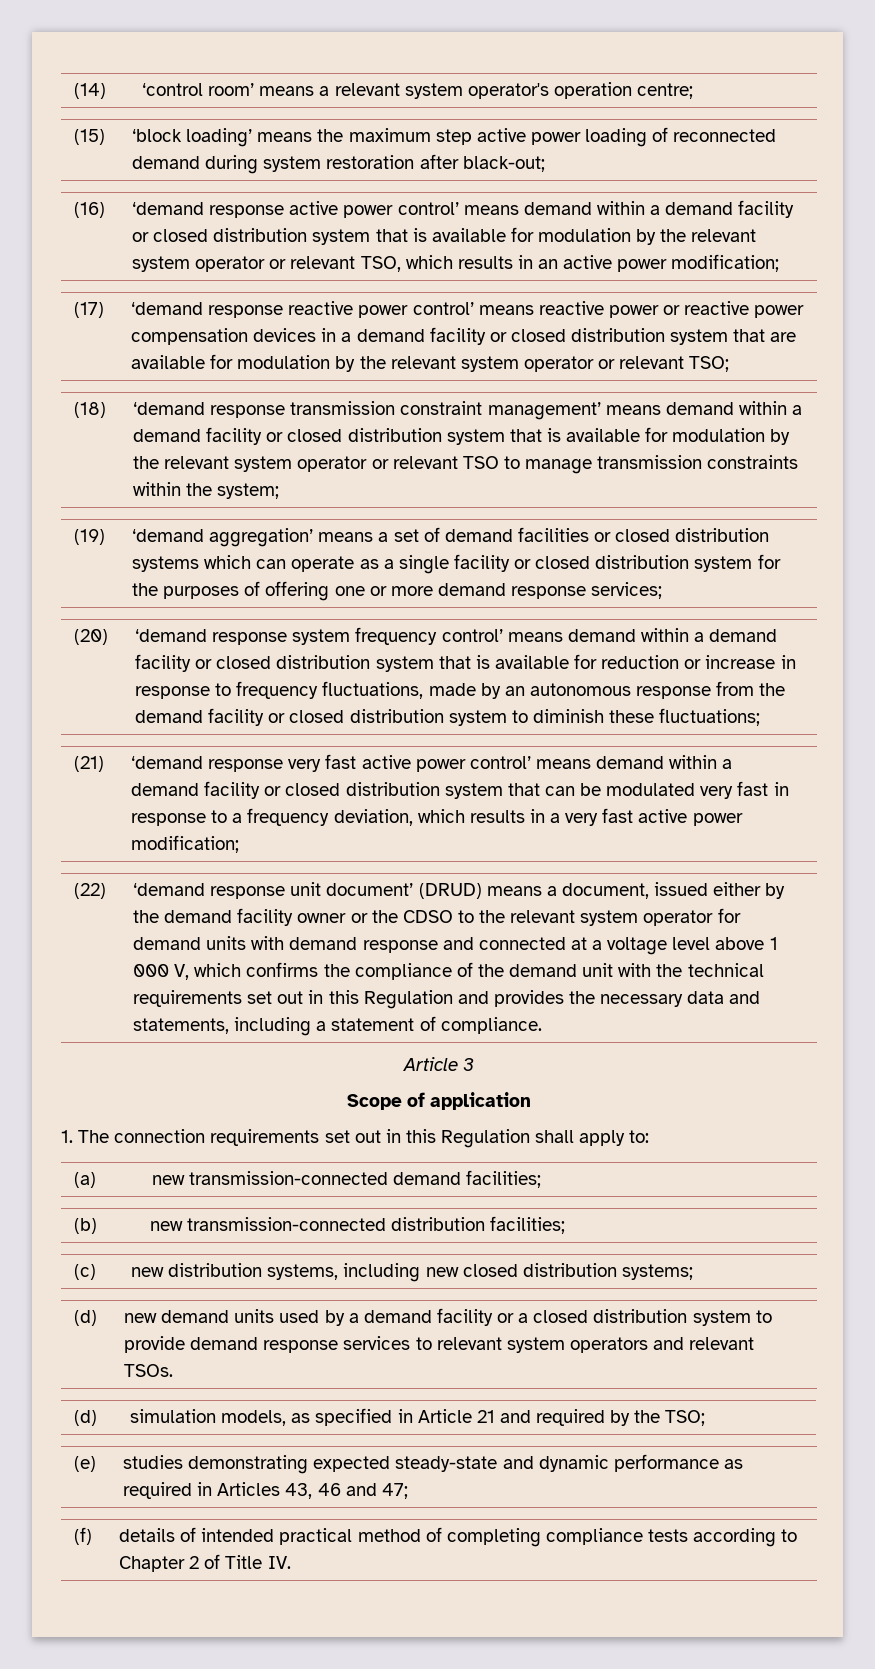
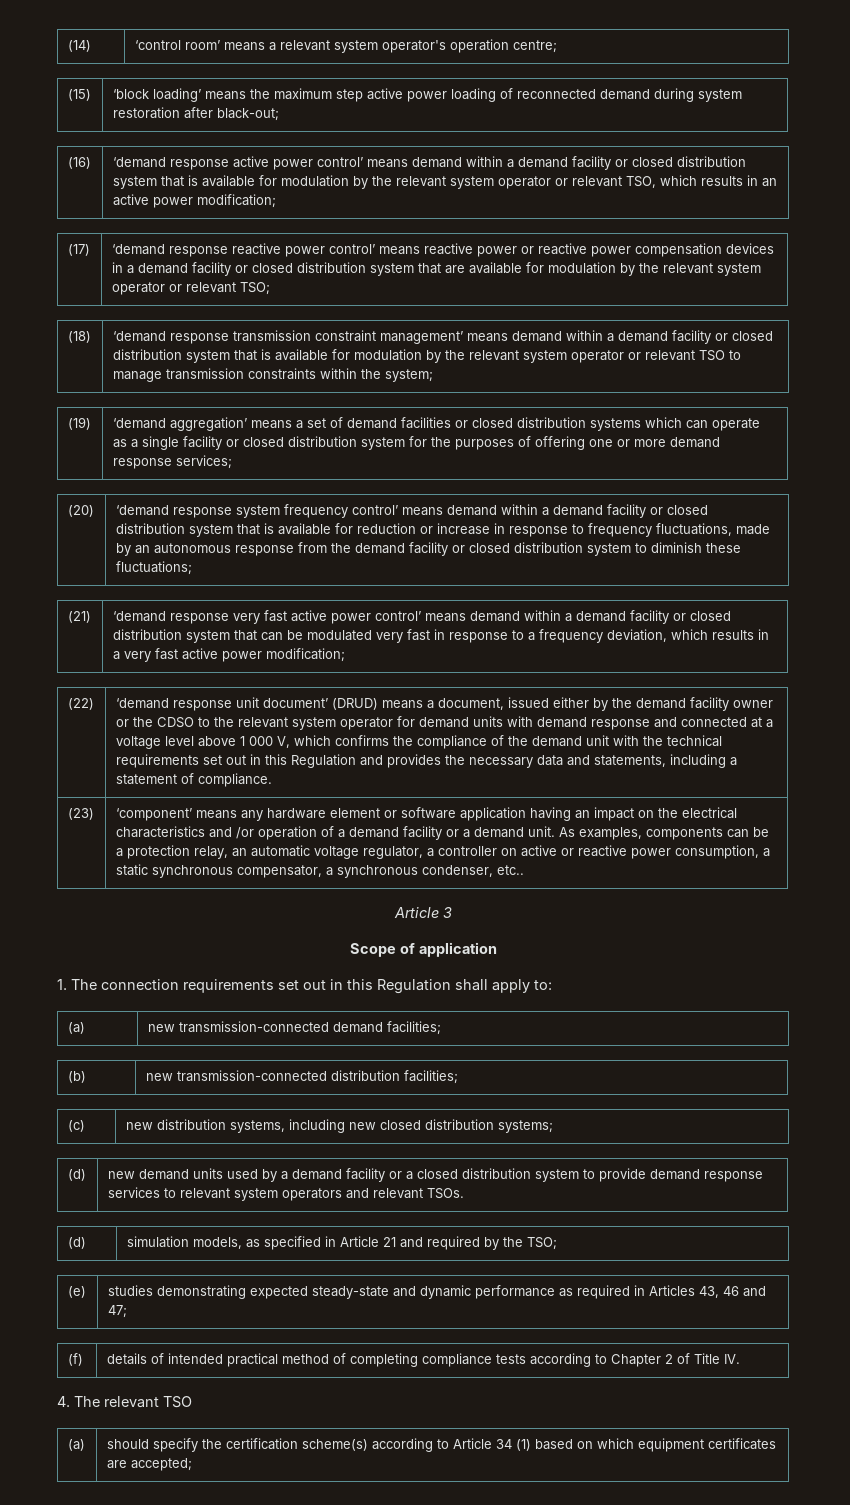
(542, 1025) none -> [67,808,94,820] [115,807,737,821] [115,826,769,840] [115,845,770,859] [115,864,524,878] // (23) | ‘component’ means any hardware element or software application having an impact on the electrical characteristics and /or operation of a demand facility or a demand unit. As examples, components can be a protection relay, an automatic voltage regulator, a controller on active or reactive power consumption, a static synchronous compensator, a synchronous condenser, etc..
(291, 1562) none -> [57,1396,192,1408] [67,1439,85,1451] [106,1438,776,1452] [106,1458,192,1471] // 4. The relevant TSO // (a) | should specify the certification scheme(s) according to Article 34 (1) based on which equipment certificates are accepted;

